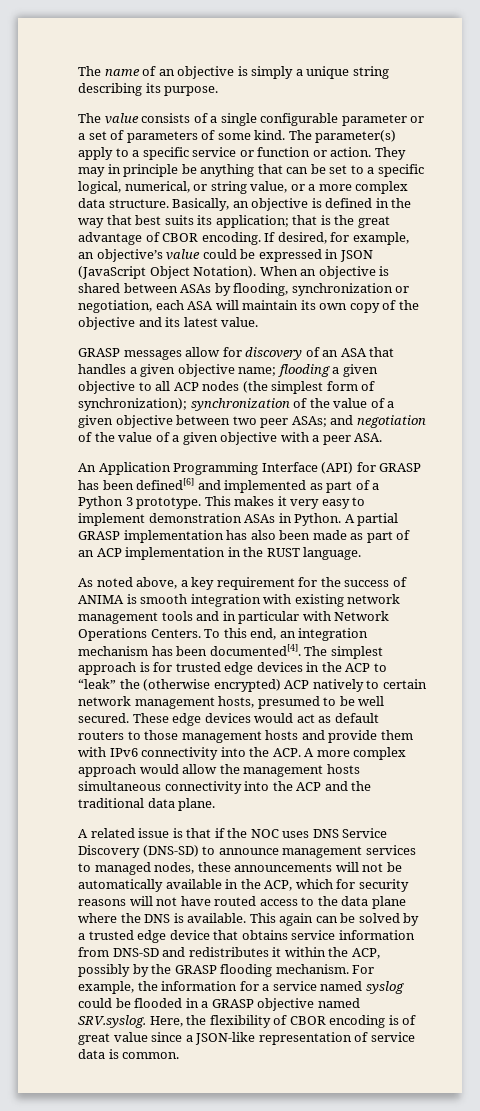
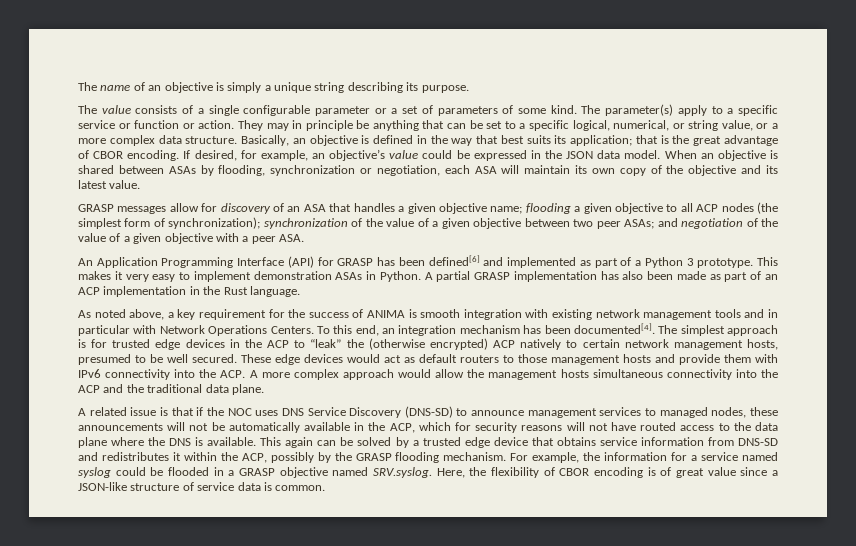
[339,250,373,262] [78,266,257,279] JSON (JavaScript Object Notation). -> [545,150,661,159] the JSON data model.
[266,548,300,557] RUST -> [223,287,248,295] Rust
[258,1032,352,1045] representation -> [130,483,180,491] structure

